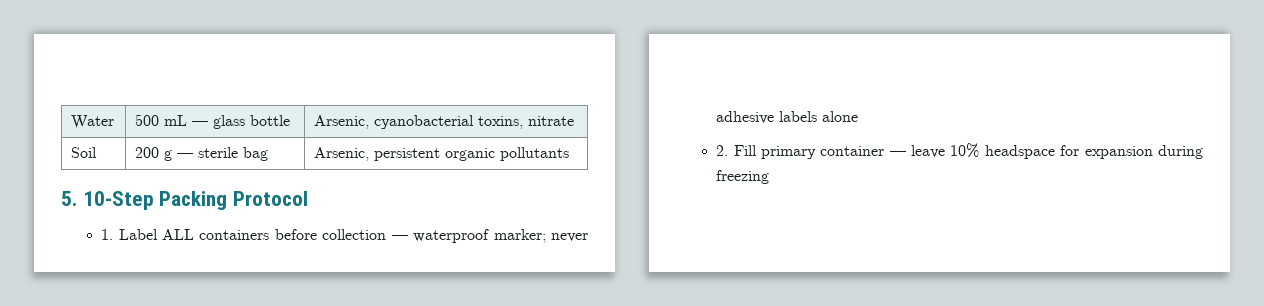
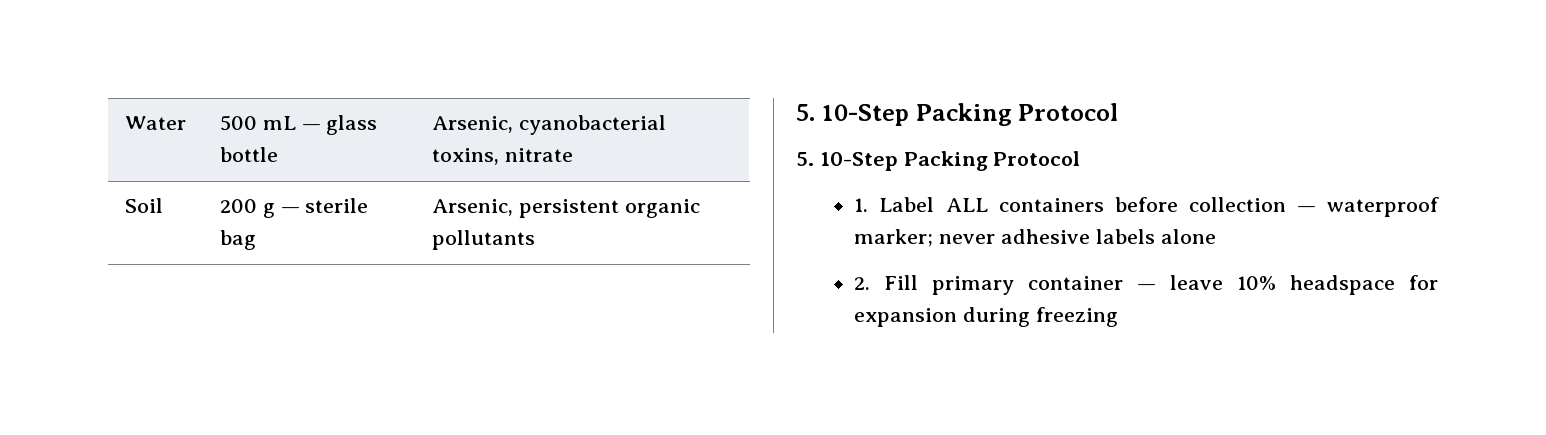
(309, 198) none -> [796,151,1081,171] // 5. 10-Step Packing Protocol

